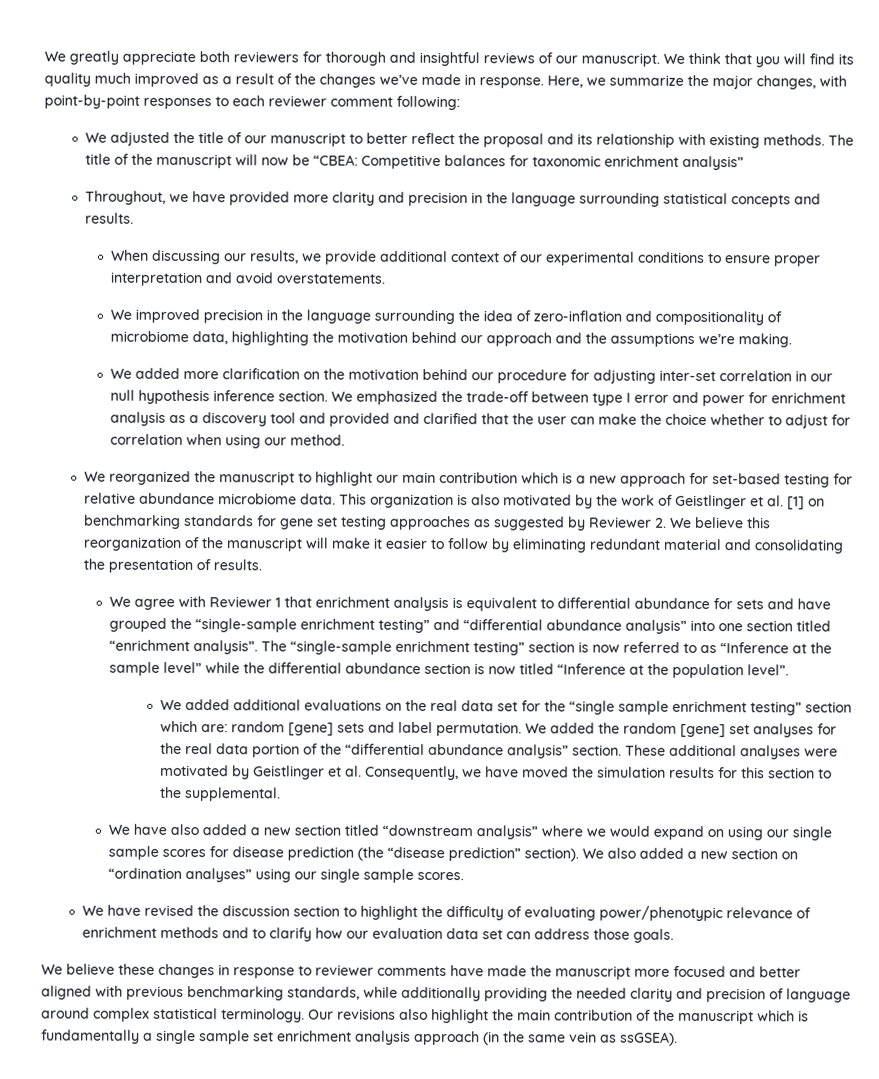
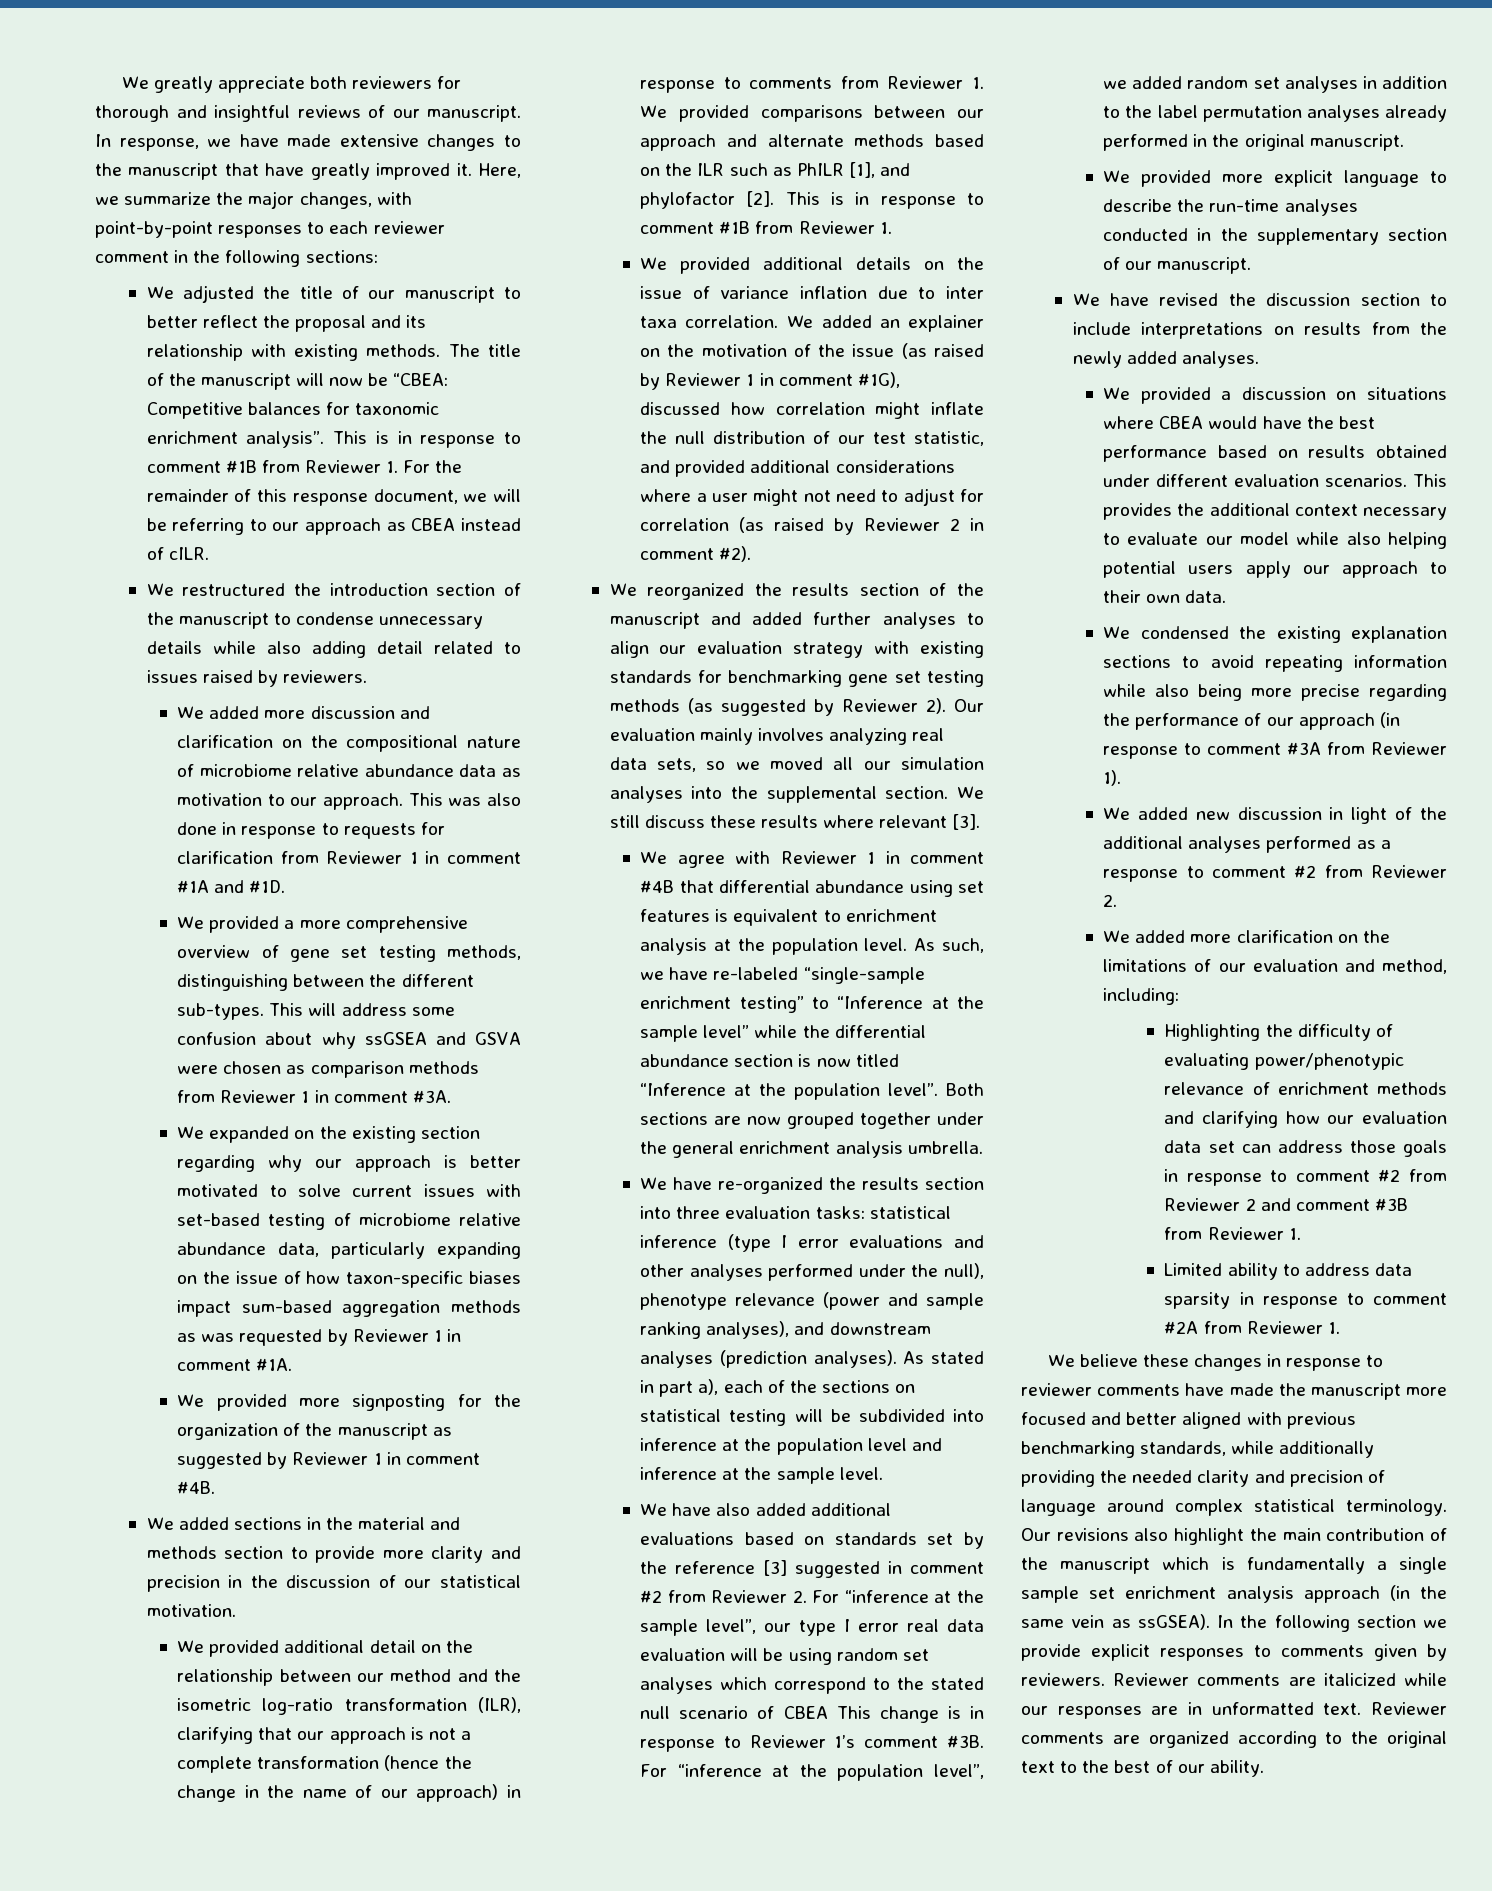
[663,52,854,68] [44,72,544,89] We think that you will find its quality much improved as a result of the changes we’ve made in response. -> [95,134,521,151] [95,163,472,180] In response, we have made extensive changes to the manuscript that have greatly improved it.
[396,95,460,111] following: -> [174,250,378,267] in the following sections:
[682,155,745,171] [85,190,291,206] analysis” // Throughout, we have provided -> [246,431,521,448] [146,460,463,473] [146,489,522,506] [146,518,522,535] [146,547,209,560] [146,583,522,596] [146,612,484,629] [146,641,521,658] [146,670,367,687] [177,706,430,719] [177,735,521,752] [177,764,521,777] [177,793,521,810] [177,822,445,839] [177,851,521,864] [177,880,286,893] [177,916,468,933] [177,945,521,962] [177,974,474,991] [177,1003,455,1020] [177,1032,522,1049] [177,1061,479,1078] [177,1090,451,1103] [177,1126,480,1143] [177,1155,521,1172] [177,1184,521,1197] [177,1213,521,1230] [177,1242,521,1259] [177,1271,521,1288] [177,1300,521,1317] [177,1329,461,1346] [177,1358,293,1371] [177,1394,521,1411] [177,1423,452,1440] [177,1452,480,1469] [177,1481,216,1494] [146,1517,461,1530] [146,1546,376,1563] analysis”. This is in response to comment #1B from Reviewer 1. For the remainder of this response document, we will be referring to our approach as CBEA instead of cILR. // We restructured the introduction section of the manuscript to condense unnecessary details while also adding detail related to issues raised by reviewers. // We added more discussion and clarification on the compositional nature of microbiome relative abundance data as motivation to our approach. This was also done in response to requests for clarification from Reviewer 1 in comment #1A and #1D. // We provided a more comprehensive overview of gene set testing methods, distinguishing between the different sub-types. This will address some confusion about why ssGSEA and GSVA were chosen as comparison methods from Reviewer 1 in comment #3A. // We expanded on the existing section regarding why our approach is better motivated to solve current issues with set-based testing of microbiome relative abundance data, particularly expanding on the issue of how taxon-specific biases impact sum-based aggregation methods as was requested by Reviewer 1 in comment #1A. // We provided more signposting for the organization of the manuscript as suggested by Reviewer 1 in comment #4B. // We added sections in the material and methods section to provide
[511,192,822,208] [85,212,135,224] [110,249,821,267] [109,271,386,287] [109,308,782,326] [109,330,792,348] [109,367,833,384] [109,389,846,407] [109,411,851,429] [109,433,345,449] [84,470,854,488] [84,492,826,510] [84,514,182,530] language surrounding statistical concepts and results. // When discussing our results, we provide additional context of our experimental conditions to ensure proper interpretation and avoid overstatements. // We improved precision in the language surrounding the idea of zero-inflation and compositionality of microbiome data, highlighting the motivation behind our approach and the assumptions we’re making. // We added more clarification on the motivation behind our procedure for adjusting inter-set correlation in our null hypothesis inference section. We emphasized the trade-off between type I error and power for enrichment analysis as a discovery tool and provided and clarified that the user can make the choice whether to adjust for correlation when using our method. // We reorganized the manuscript to highlight our main contribution which is a new approach for set-based testing for relative abundance microbiome data. This organization is also motivated by the work of Geistlinger et al. [1] on benchmarking -> [286,1575,521,1588] [146,1604,236,1617] [177,1640,473,1657] [177,1669,521,1686] [177,1697,521,1715] [177,1727,471,1744] [177,1755,472,1773] [177,1784,521,1802] [640,76,984,93] [640,105,984,122] [640,134,984,151] [640,162,911,178] [640,191,984,209] [640,221,892,234] [640,257,984,274] [640,286,984,299] [640,315,984,332] [640,343,984,359] [640,372,900,390] [640,402,984,419] [640,431,984,446] [640,460,955,477] [640,488,984,506] [640,517,984,535] [640,546,752,562] [609,583,985,600] [609,612,984,629] [609,641,984,658] discussion of our statistical motivation. // We provided additional detail on the relationship between our method and the isometric log-ratio transformation (ILR), clarifying that our approach is not a complete transformation (hence the change in the name of our approach) in response to comments from Reviewer 1. We provided comparisons between our approach and alternate methods based on the ILR such as PhILR [1], and phylofactor [2]. This is in response to comment #1B from Reviewer 1. // We provided additional details on the issue of variance inflation due to inter taxa correlation. We added an explainer on the motivation of the issue (as raised by Reviewer 1 in comment #1G), discussed how correlation might inflate the null distribution of our test statistic, and provided additional considerations where a user might not need to adjust for correlation (as raised by Reviewer 2 in comment #2). // We reorganized the results section of the manuscript and added further analyses to align our evaluation strategy with existing
[280,515,772,531] [83,536,845,554] [83,558,263,574] gene set testing approaches as suggested by Reviewer 2. We believe this reorganization of the manuscript will make it easier to follow by eliminating redundant material and consolidating the presentation of results. -> [728,670,984,687] [609,698,984,716] [609,728,945,745] [609,757,984,772] [609,786,985,803] [609,814,981,830] benchmarking gene set testing methods (as suggested by Reviewer 2). Our evaluation mainly involves analyzing real data sets, so we moved all our simulation analyses into the supplemental section. We still discuss these results where relevant [3].
[283,596,831,612] [108,617,831,634] [108,639,717,656] that enrichment analysis is equivalent to differential abundance for sets and have grouped the “single-sample enrichment testing” and “differential abundance analysis” into one section titled “enrichment analysis”. The “single-sample enrichment testing” section is now referred to as -> [885,851,984,864] [640,880,984,897] [640,909,937,926] [640,938,984,955] [640,967,925,984] [640,996,829,1013] in comment #4B that differential abundance using set features is equivalent to enrichment analysis at the population level. As such, we have re-labeled “single-sample enrichment testing” to
[160,699,853,716] [160,720,838,738] [160,742,839,760] [160,764,833,781] [160,786,282,802] [107,823,832,841] [107,845,798,862] [107,867,464,883] // We added additional evaluations on the real data set for the “single sample enrichment testing” section which are: random [gene] sets and label permutation. We added the random [gene] set analyses for the real data portion of the “differential abundance analysis” section. These additional analyses were motivated by Geistlinger et al. Consequently, we have moved the simulation results for this section to the supplemental. // We have also added a new section titled “downstream analysis” where we would expand on using our single sample scores for disease prediction (the “disease prediction” section). We also added a new section on “ordination analyses” using our single sample scores. -> [946,1083,984,1096] [640,1112,984,1129] [640,1141,983,1158] [640,1177,984,1194] [640,1206,951,1219] [640,1234,984,1252] [640,1263,984,1281] [640,1292,984,1310] [640,1321,931,1339] [640,1350,984,1368] [640,1379,916,1397] [640,1409,984,1426] [640,1438,942,1455] [640,1467,883,1484] [640,1503,891,1516] [640,1532,984,1549] [640,1560,984,1578] [640,1590,984,1603] [640,1619,984,1636] [640,1648,929,1665] [640,1677,984,1694] [640,1706,984,1723] [640,1735,984,1752] [640,1764,984,1781] [1103,76,1447,93] [1103,105,1447,122] [1103,134,1404,151] [1103,170,1447,187] [1103,199,1358,216] [1103,228,1447,245] [1103,257,1252,274] Both sections are now grouped together under the general enrichment analysis umbrella. // We have re-organized the results section into three evaluation tasks: statistical inference (type I error evaluations and other analyses performed under the null), phenotype relevance (power and sample ranking analyses), and downstream analyses (prediction analyses). As stated in part a), each of the sections on statistical testing will be subdivided into inference at the population level and inference at the sample level. // We have also added additional evaluations based on standards set by the reference [3] suggested in comment #2 from Reviewer 2. For “inference at the sample level”, our type I error real data evaluation will be using random set analyses which correspond to the stated null scenario of CBEA This change is in response to Reviewer 1’s comment #3B. For “inference at the population level”, we added random set analyses in addition to the label permutation analyses already performed in the original manuscript. // We provided more explicit language to describe the run-time analyses conducted in the supplementary section of our manuscript.
[360,905,419,920] highlight -> [1072,322,1447,339] [1072,351,1259,368] [1103,387,1447,404] [1103,416,1375,429] [1103,445,1447,462] [1103,474,1447,487] [1103,503,1447,520] [1103,532,1447,549] [1103,561,1447,578] [1103,590,1227,603] [1103,626,1447,643] [1103,655,1447,672] [1103,684,1447,701] [1103,712,1400,730] [1103,742,1447,759] [1103,770,1122,786] [1103,807,1447,824] [1103,836,1391,853] [1103,865,1447,882] [1103,894,1118,907] [1103,930,1390,943] [1103,959,1447,974] [1103,988,1180,1005] [1164,1024,1261,1041] include interpretations on results from the newly added analyses. // We provided a discussion on situations where CBEA would have the best performance based on results obtained under different evaluation scenarios. This provides the additional context necessary to evaluate our model while also helping potential users apply our approach to their own data. // We condensed the existing explanation sections to avoid repeating information while also being more precise regarding the performance of our approach (in response to comment #3A from Reviewer 1). // We added new discussion in light of the additional analyses performed as a response to comment #2 from Reviewer 2. // We added more clarification on the limitations of our evaluation and method, including: // Highlighting
[252,927,313,942] to clarify -> [1202,1111,1279,1128] clarifying
[633,928,675,943] goals. -> [1403,1140,1447,1157] [1164,1169,1447,1186] [1164,1198,1408,1211] [1164,1227,1301,1240] [1164,1263,1412,1280] [1164,1292,1447,1309] [1164,1321,1340,1334] goals in response to comment #2 from Reviewer 2 and comment #3B from Reviewer 1. // Limited ability to address data sparsity in response to comment #2A from Reviewer 1.
(678, 1038) none -> [1217,1615,1447,1632] [1021,1644,1447,1661] [1021,1673,1447,1686] [1021,1702,1447,1719] [1021,1731,1447,1748] [1021,1760,1264,1777] In the following section we provide explicit responses to comments given by reviewers. Reviewer comments are italicized while our responses are in unformatted text. Reviewer comments are organized according to the original text to the best of our ability.

